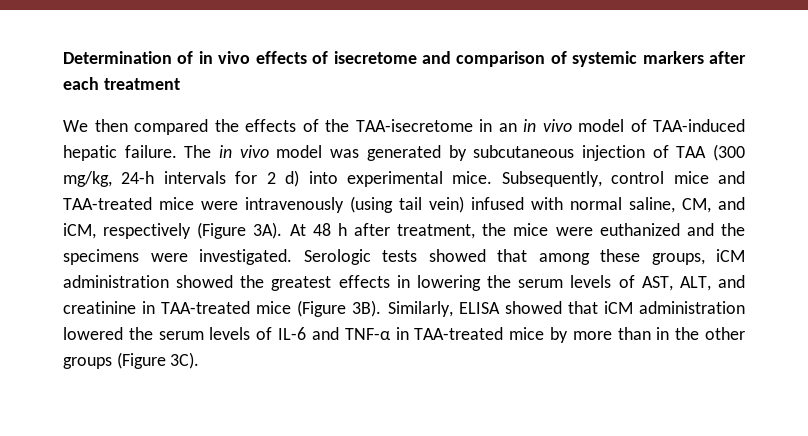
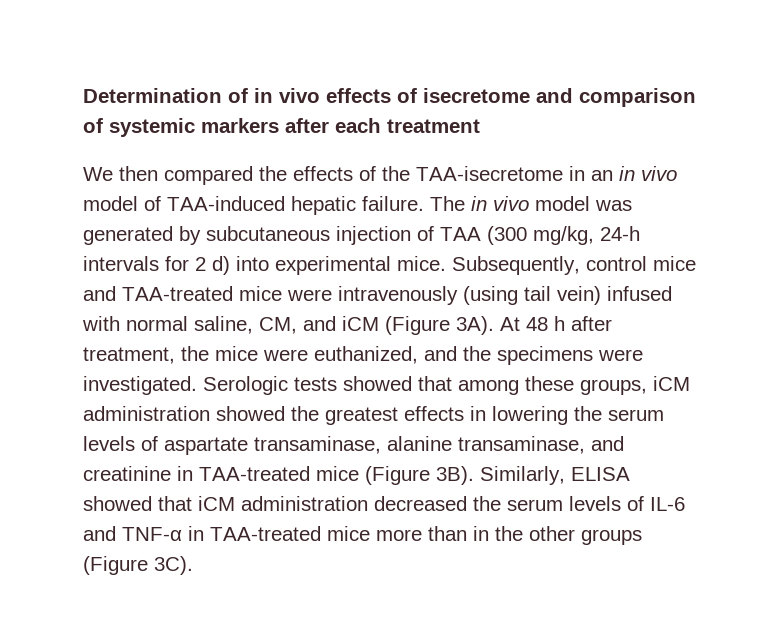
[63,223,192,239] iCM, respectively -> [342,316,379,331] iCM
[599,223,680,236] euthanized -> [314,346,418,364] euthanized,
[641,276,711,291] AST, ALT, -> [164,436,585,455] aspartate transaminase, alanine transaminase,
[63,327,123,340] lowered -> [374,496,467,511] decreased
[549,327,568,343] by -> (370, 533) none

